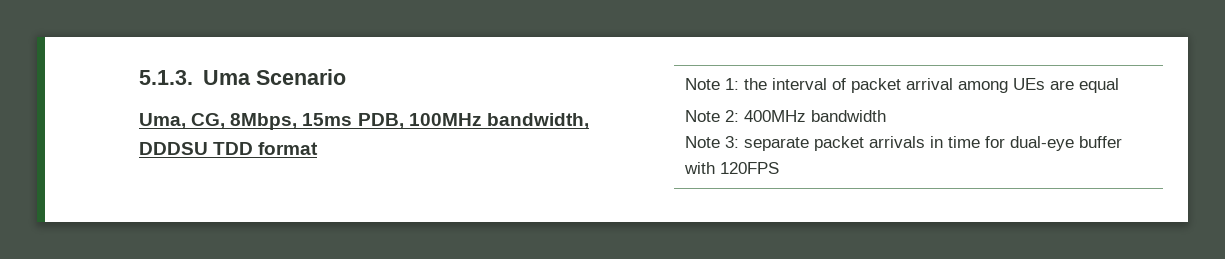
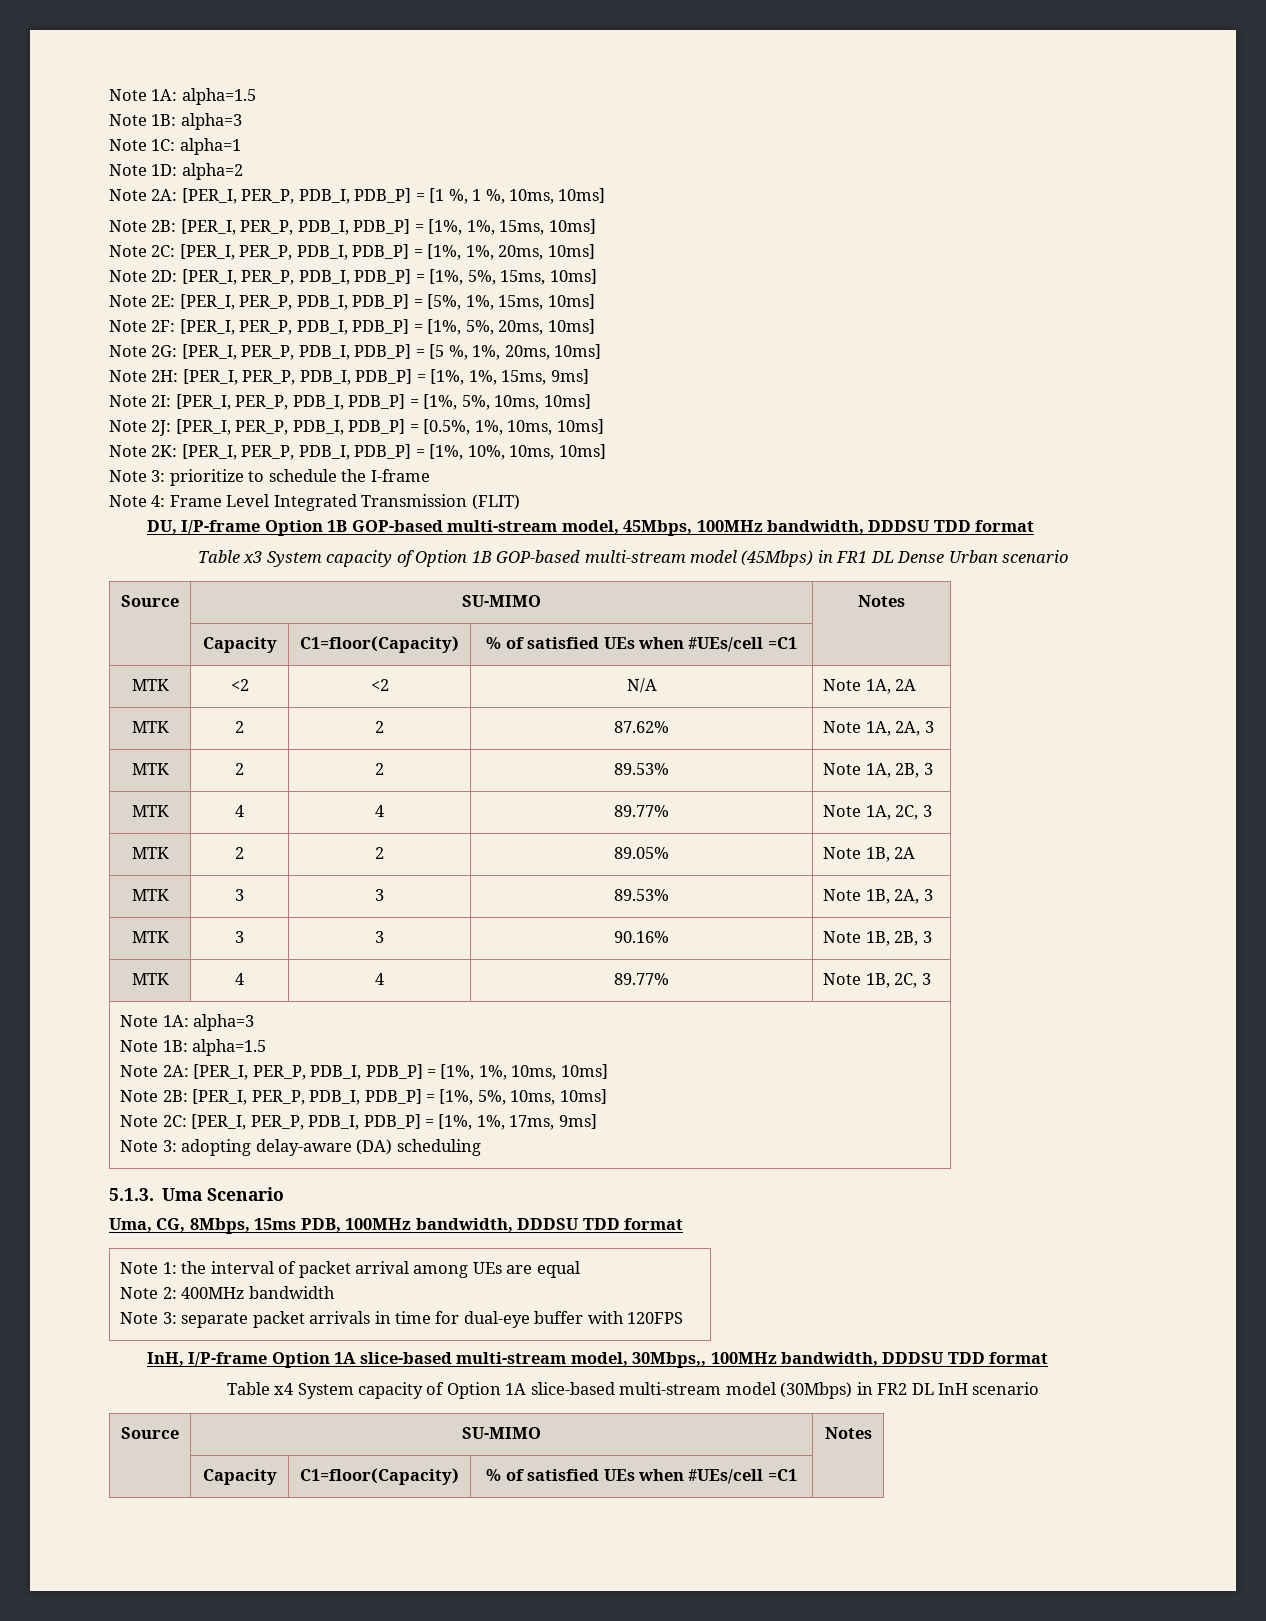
(139, 77) none -> [109,88,256,105] [109,113,242,130] [109,138,241,155] [109,163,243,180] [109,188,606,204] [109,219,596,235] [109,244,595,260] [109,269,597,285] [109,294,595,310] [109,319,595,335] [109,344,602,360] [109,369,589,385] [109,394,591,410] [109,419,604,436] [109,444,606,460] [109,469,430,486] [109,494,520,511] [146,520,1035,536] [197,550,1069,567] [121,595,179,607] [462,595,541,607] [858,595,905,607] [202,637,277,653] [300,636,459,653] [486,637,797,652] [131,679,169,691] [230,679,249,691] [370,679,389,691] [626,678,657,693] [823,679,917,694] [131,721,169,733] [235,721,244,733] [375,721,384,733] [614,721,669,733] [823,721,934,736] [131,763,169,775] [235,763,244,775] [375,763,384,775] [614,763,669,775] [823,763,933,778] [131,805,169,817] [235,805,244,817] [375,805,384,817] [614,805,669,817] [823,805,932,820] [131,847,169,859] [235,847,244,859] [375,847,384,859] [614,847,669,859] [823,847,916,862] [131,889,169,901] [235,889,244,901] [375,889,384,901] [614,889,669,901] [823,889,933,904] [131,931,169,943] [235,931,244,943] [375,931,384,943] [614,931,669,943] [823,931,932,946] [131,973,169,985] [235,973,244,985] [375,973,384,985] [614,973,669,985] [823,973,931,988] [120,1014,255,1031] [120,1039,267,1056] [120,1064,608,1080] [120,1089,607,1105] [120,1114,597,1130] [120,1139,481,1156] Note 1A: alpha=1.5 // Note 1B: alpha=3 // Note 1C: alpha=1 // Note 1D: alpha=2 // Note 2A: [PER_I, PER_P, PDB_I, PDB_P] = [1 %, 1 %, 10ms, 10ms] // Note 2B: [PER_I, PER_P, PDB_I, PDB_P] = [1%, 1%, 15ms, 10ms] // Note 2C: [PER_I, PER_P, PDB_I, PDB_P] = [1%, 1%, 20ms, 10ms] // Note 2D: [PER_I, PER_P, PDB_I, PDB_P] = [1%, 5%, 15ms, 10ms] // Note 2E: [PER_I, PER_P, PDB_I, PDB_P] = [5%, 1%, 15ms, 10ms] // Note 2F: [PER_I, PER_P, PDB_I, PDB_P] = [1%, 5%, 20ms, 10ms] // Note 2G: [PER_I, PER_P, PDB_I, PDB_P] = [5 %, 1%, 20ms, 10ms] // Note 2H: [PER_I, PER_P, PDB_I, PDB_P] = [1%, 1%, 15ms, 9ms] // Note 2I: [PER_I, PER_P, PDB_I, PDB_P] = [1%, 5%, 10ms, 10ms] // Note 2J: [PER_I, PER_P, PDB_I, PDB_P] = [0.5%, 1%, 10ms, 10ms] // Note 2K: [PER_I, PER_P, PDB_I, PDB_P] = [1%, 10%, 10ms, 10ms] // Note 3: prioritize to schedule the I-frame // Note 4: Frame Level Integrated Transmission (FLIT) // DU, I/P-frame Option 1B GOP-based multi-stream model, 45Mbps, 100MHz bandwidth, DDDSU TDD format // Table x3 System capacity of Option 1B GOP-based multi-stream model (45Mbps) in FR1 DL Dense Urban scenario // Source | SU-MIMO | Notes // | Capacity | C1=floor(Capacity) | % of satisfied UEs when #UEs/cell =C1 | // MTK | <2 | <2 | N/A | Note 1A, 2A // MTK | 2 | 2 | 87.62% | Note 1A, 2A, 3 // MTK | 2 | 2 | 89.53% | Note 1A, 2B, 3 // MTK | 4 | 4 | 89.77% | Note 1A, 2C, 3 // MTK | 2 | 2 | 89.05% | Note 1B, 2A // MTK | 3 | 3 | 89.53% | Note 1B, 2A, 3 // MTK | 3 | 3 | 90.16% | Note 1B, 2B, 3 // MTK | 4 | 4 | 89.77% | Note 1B, 2C, 3 // Note 1A: alpha=3 // Note 1B: alpha=1.5 // Note 2A: [PER_I, PER_P, PDB_I, PDB_P] = [1%, 1%, 10ms, 10ms] // Note 2B: [PER_I, PER_P, PDB_I, PDB_P] = [1%, 5%, 10ms, 10ms] // Note 2C: [PER_I, PER_P, PDB_I, PDB_P] = [1%, 1%, 17ms, 9ms] // Note 3: adopting delay-aware (DA) scheduling //
(779, 168) none -> [146,1352,1049,1368] [226,1382,1040,1399] [121,1427,179,1439] [462,1427,541,1439] [824,1427,872,1439] [202,1469,277,1485] [300,1468,459,1485] [486,1469,797,1484] // InH, I/P-frame Option 1A slice-based multi-stream model, 30Mbps,, 100MHz bandwidth, DDDSU TDD format // Table x4 System capacity of Option 1A slice-based multi-stream model (30Mbps) in FR2 DL InH scenario // Source | SU-MIMO | Notes // | Capacity | C1=floor(Capacity) | % of satisfied UEs when #UEs/cell =C1 |

